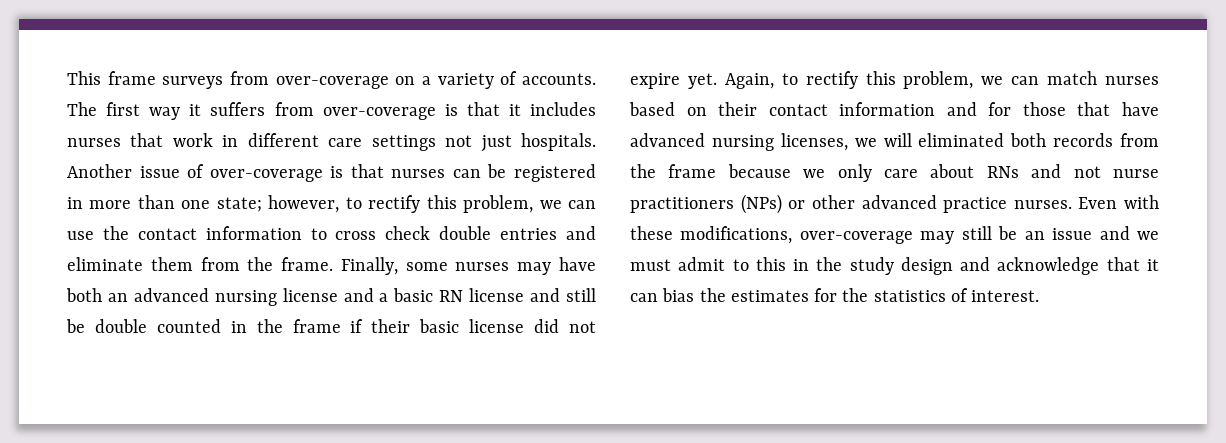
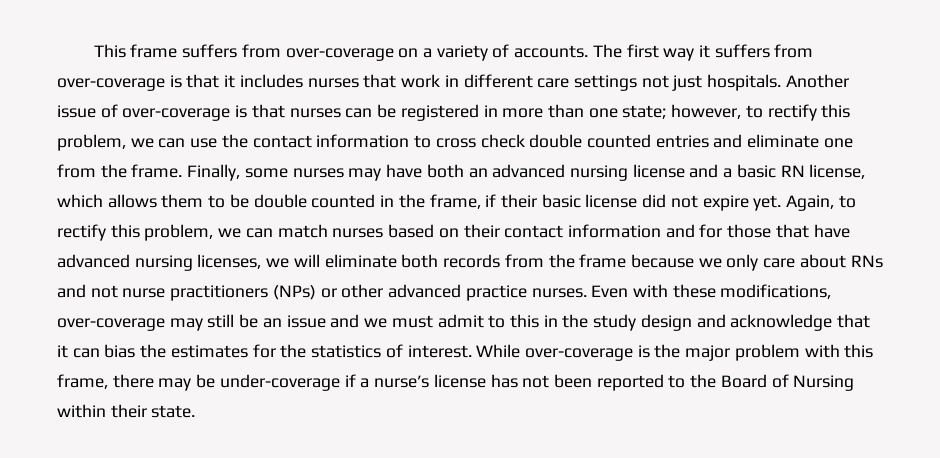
[162,76,224,89] surveys -> [182,44,238,58] suffers
(492, 233) none -> [586,134,651,148] counted
[150,257,193,271] them -> [823,138,853,148] one
[469,288,597,302] license and still -> [809,164,866,179] [57,194,226,208] license, which allows them to
[292,319,341,333] frame -> [429,194,481,209] frame,
[918,133,1005,147] eliminated -> [324,254,397,268] eliminate
(1040, 296) none -> [476,344,874,361] [57,374,855,391] [57,404,196,418] While over-coverage is the major problem with this frame, there may be under-coverage if a nurse’s license has not been reported to the Board of Nursing within their state.

